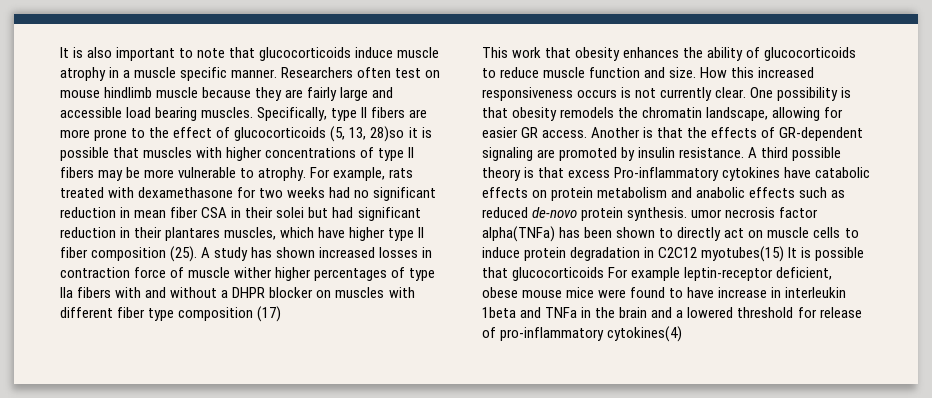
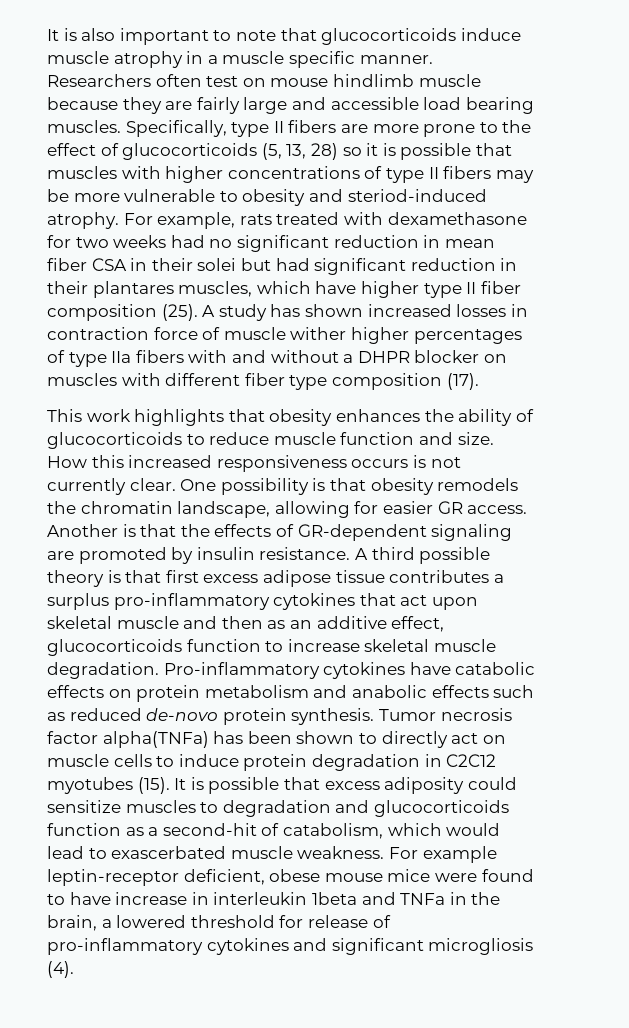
[370,126,405,142] 28)so -> [310,143,362,160] 28) so
(255, 173) none -> [242,189,487,206] obesity and steriod-induced
[257,306,282,322] (17) -> [446,373,479,390] (17).
(542, 52) none -> [134,409,225,426] highlights
[568,170,611,178] excess -> [165,570,504,587] [47,593,478,610] [47,616,445,632] [47,639,496,656] [47,662,159,679] first excess adipose tissue contributes a surplus pro-inflammatory cytokines that act upon skeletal muscle and then as an additive effect, glucocorticoids function to increase skeletal muscle degradation.
[691,209,723,218] umor -> [378,709,436,721] Tumor
[701,246,785,262] myotubes(15) -> [47,777,170,794] myotubes (15).
[512,267,605,281] glucocorticoids -> [324,777,517,794] [47,800,509,817] [47,823,501,839] [47,846,385,859] excess adiposity could sensitize muscles to degradation and glucocorticoids function as a second-hit of catabolism, which would lead to exascerbated muscle weakness.
[619,307,673,318] brain and -> [47,915,97,931] brain,
[607,326,683,342] cytokines(4) -> [206,938,534,955] [47,961,74,978] cytokines and significant microgliosis (4).

